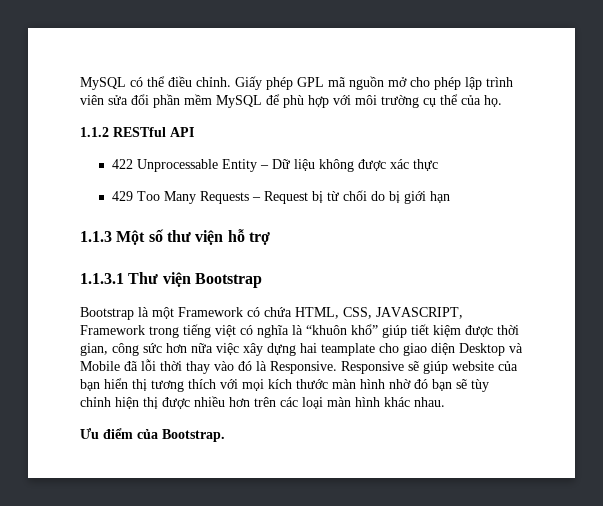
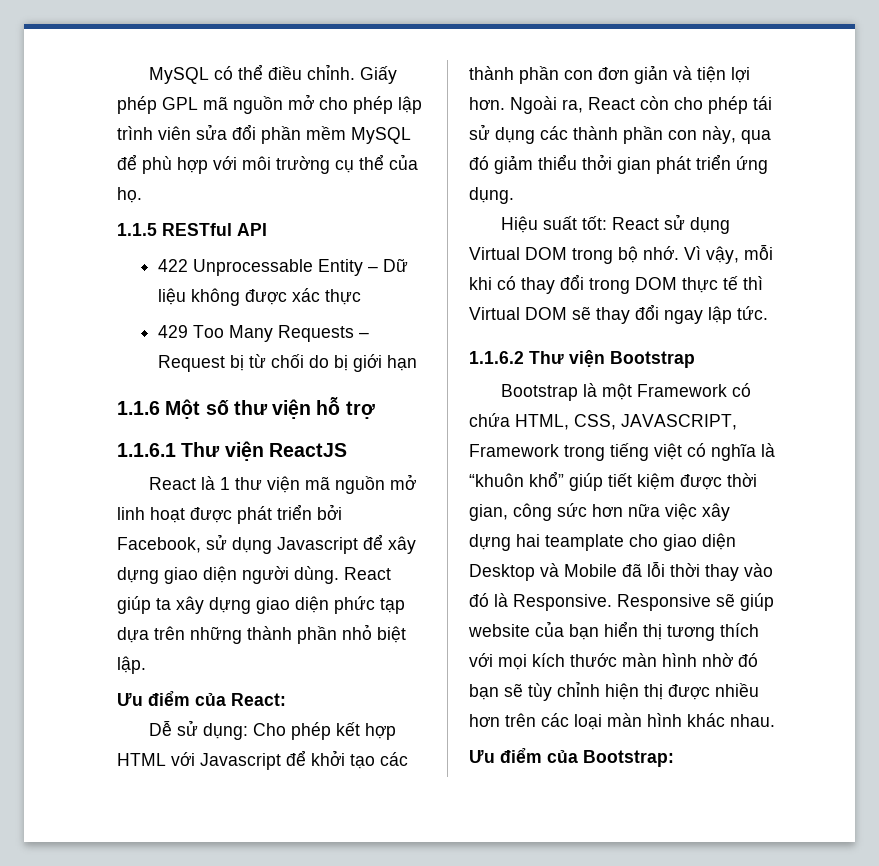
[80,127,109,137] 1.1.2 -> [117,223,157,236] 1.1.5
[80,231,112,242] 1.1.3 -> [117,401,160,415] 1.1.6
[80,273,124,284] 1.1.3.1 -> [117,441,347,461] [149,474,417,494] [117,504,342,524] [117,534,416,554] [117,566,391,584] [117,596,405,614] [117,624,406,644] [117,656,146,674] [117,691,286,706] [149,720,397,740] [117,750,408,770] [469,65,750,84] [469,96,772,114] [469,124,771,144] [469,154,768,174] [469,187,514,204] [501,214,731,234] [469,244,773,264] [469,274,763,294] [469,304,768,324] [469,351,524,364] 1.1.6.1 Thư viện ReactJS // React là 1 thư viện mã nguồn mở linh hoạt được phát triển bởi Facebook, sử dụng Javascript để xây dựng giao diện người dùng. React giúp ta xây dựng giao diện phức tạp dựa trên những thành phần nhỏ biệt lập. // Ưu điểm của React: // Dễ sử dụng: Cho phép kết hợp HTML với Javascript để khởi tạo các thành phần con đơn giản và tiện lợi hơn. Ngoài ra, React còn cho phép tái sử dụng các thành phần con này, qua đó giảm thiểu thởi gian phát triển ứng dụng. // Hiệu suất tốt: React sử dụng Virtual DOM trong bộ nhớ. Vì vậy, mỗi khi có thay đổi trong DOM thực tế thì Virtual DOM sẽ thay đổi ngay lập tức. // 1.1.6.2
[162,429,225,442] Bootstrap. -> [583,750,674,767] Bootstrap:

